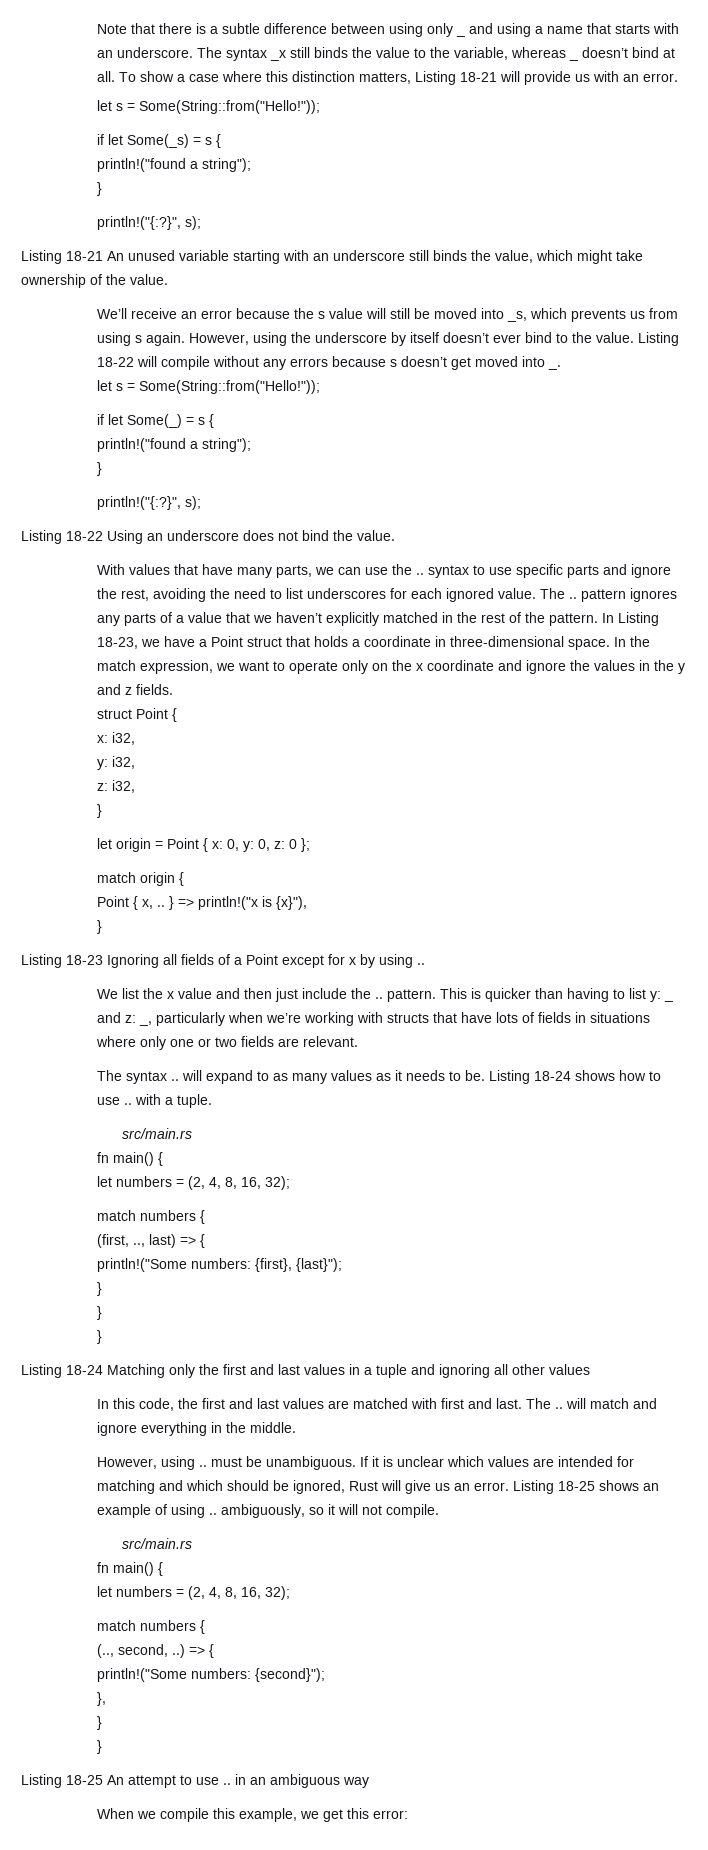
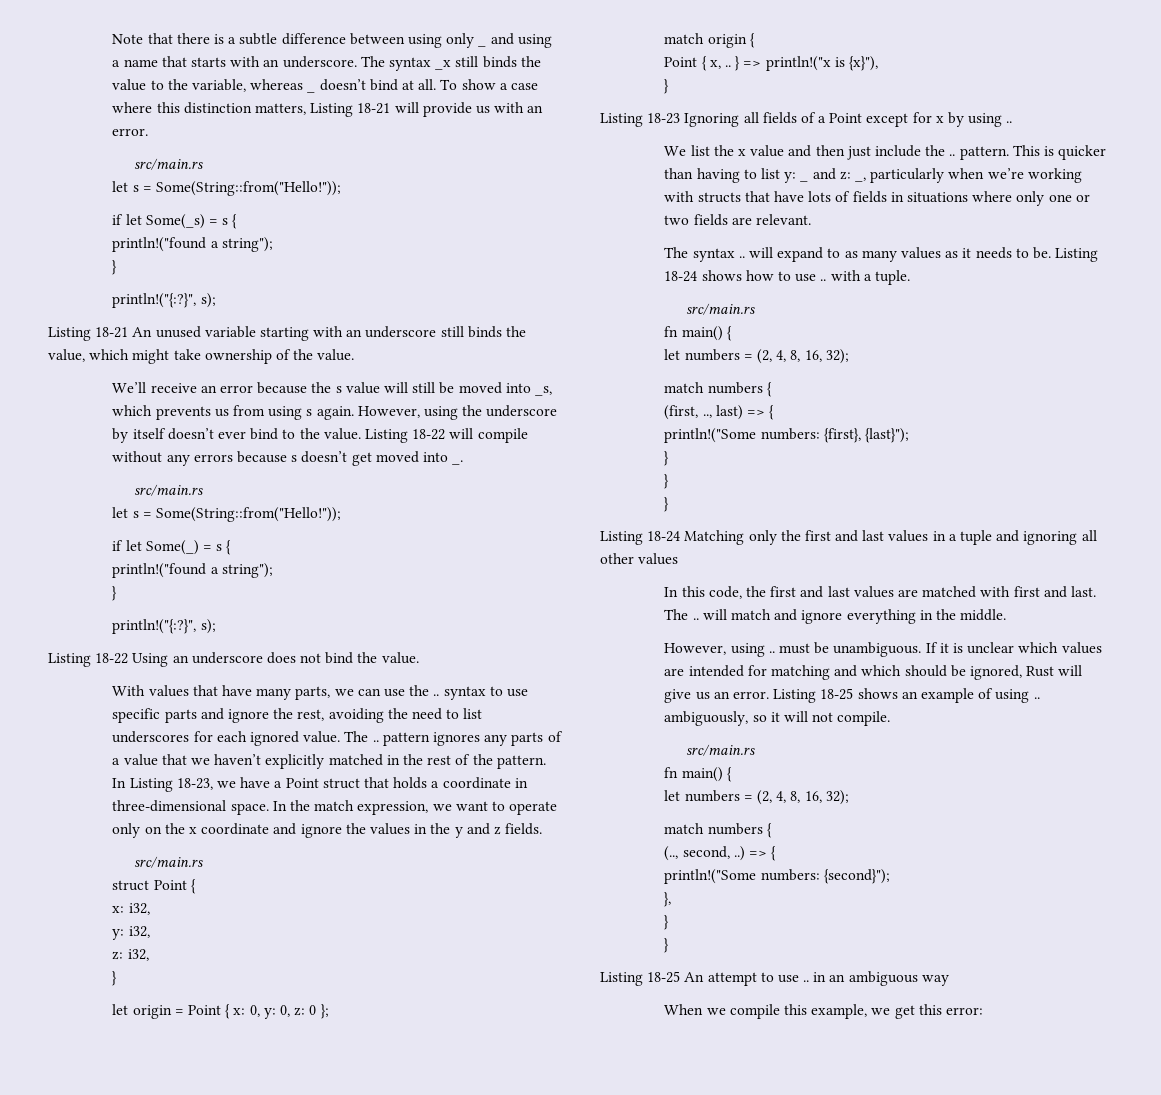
(679, 77) none -> [133,158,203,170] // src/main.rs
(562, 367) none -> [133,484,203,496] // src/main.rs
(174, 689) none -> [133,856,203,868] // src/main.rs

